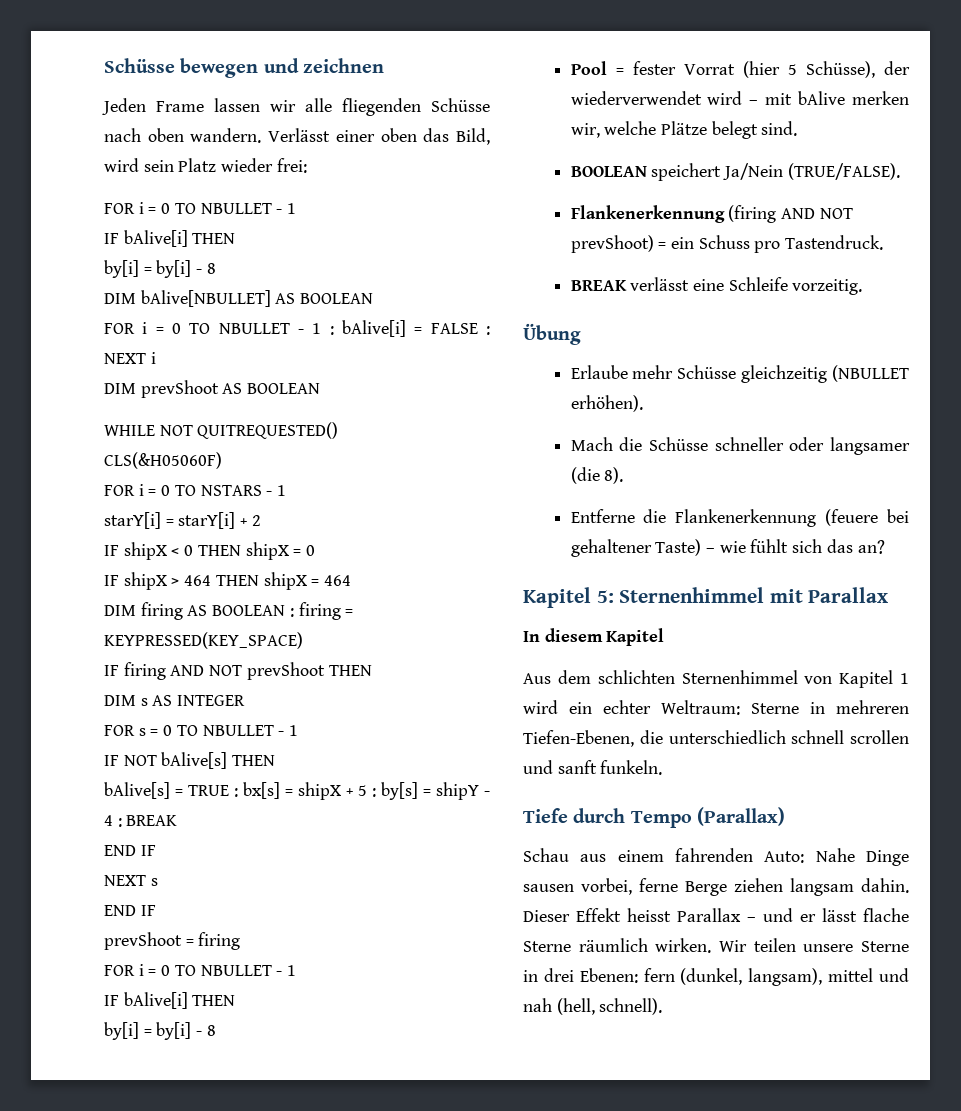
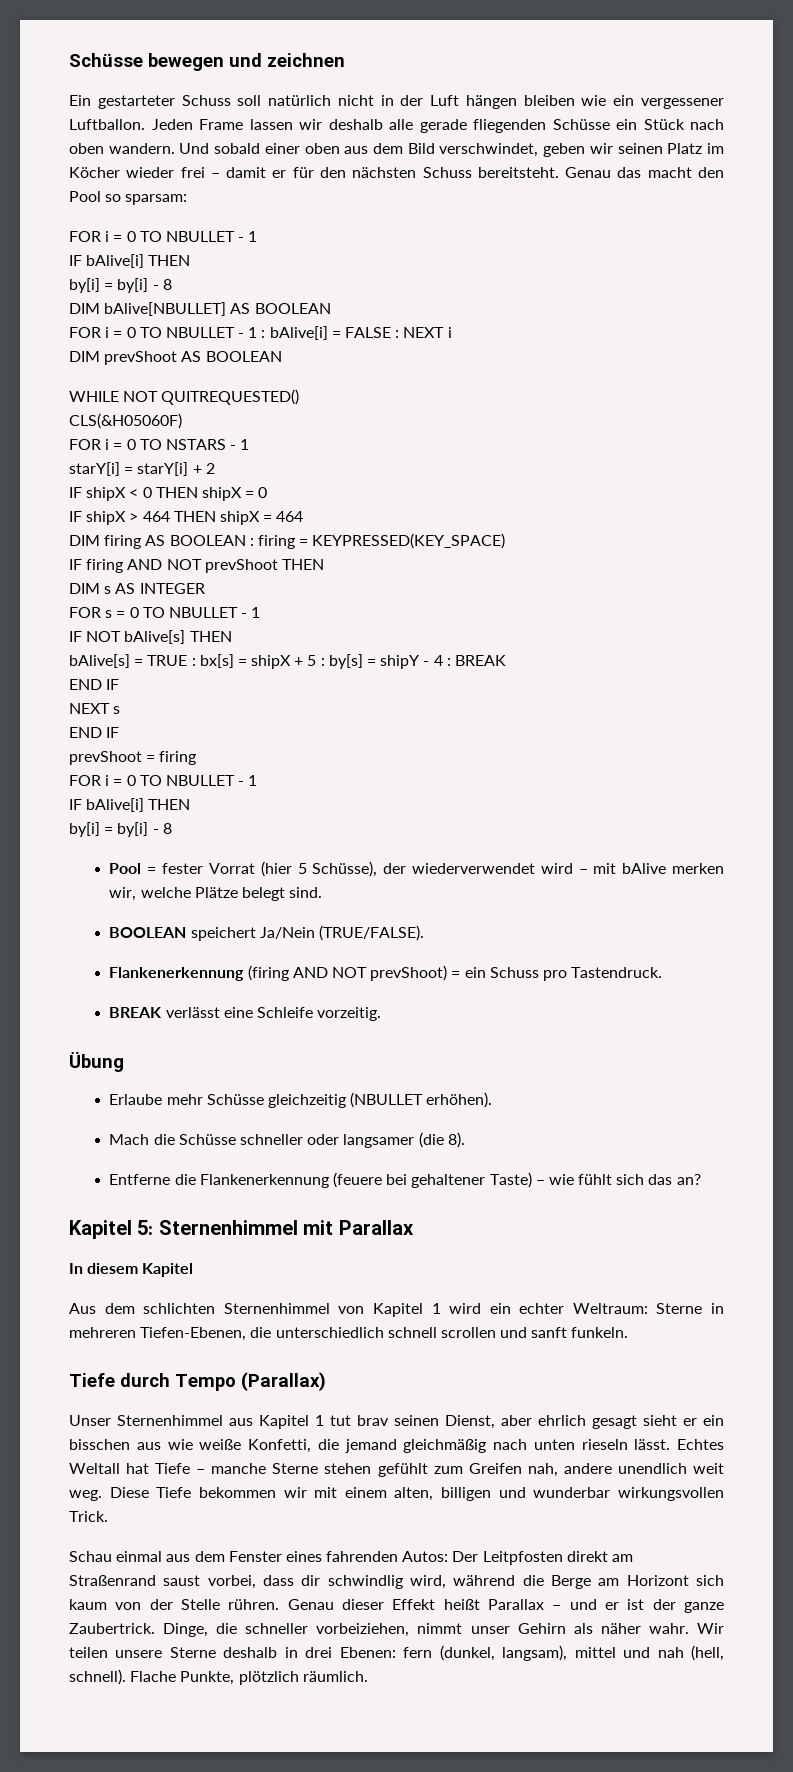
[102,98,490,116] [104,128,491,145] [104,158,307,173] Jeden Frame lassen wir alle fliegenden Schüsse nach oben wandern. Verlässt einer oben das Bild, wird sein Platz wieder frei: -> [69,95,724,109] [69,119,724,133] [69,143,724,157] [69,167,725,178] [69,191,188,205] Ein gestarteter Schuss soll natürlich nicht in der Luft hängen bleiben wie ein vergessener Luftballon. Jeden Frame lassen wir deshalb alle gerade fliegenden Schüsse ein Stück nach oben wandern. Und sobald einer oben aus dem Bild verschwindet, geben wir seinen Platz im Köcher wieder frei – damit er für den nächsten Schuss bereitsteht. Genau das macht den Pool so sparsam:
[523,848,909,866] [523,878,909,896] [523,908,909,922] [523,938,712,953] Schau aus einem fahrenden Auto: Nahe Dinge sausen vorbei, ferne Berge ziehen langsam dahin. Dieser Effekt heisst Parallax – und er lässt flache Sterne räumlich wirken. -> [69,1415,724,1429] [69,1439,724,1453] [69,1463,725,1477] [69,1487,724,1501] [69,1511,108,1522] [69,1551,634,1565] [69,1575,725,1589] [69,1599,725,1613] [69,1623,689,1637] Unser Sternenhimmel aus Kapitel 1 tut brav seinen Dienst, aber ehrlich gesagt sieht er ein bisschen aus wie weiße Konfetti, die jemand gleichmäßig nach unten rieseln lässt. Echtes Weltall hat Tiefe – manche Sterne stehen gefühlt zum Greifen nah, andere unendlich weit weg. Diese Tiefe bekommen wir mit einem alten, billigen und wunderbar wirkungsvollen Trick. // Schau einmal aus dem Fenster eines fahrenden Autos: Der Leitpfosten direkt am Straßenrand saust vorbei, dass dir schwindlig wird, während die Berge am Horizont sich kaum von der Stelle rühren. Genau dieser Effekt heißt Parallax – und er ist der ganze Zaubertrick. Dinge, die schneller vorbeiziehen, nimmt unser Gehirn als näher wahr.
(909, 946) none -> [223,1647,278,1658] deshalb
(663, 1006) none -> [130,1671,368,1685] Flache Punkte, plötzlich räumlich.

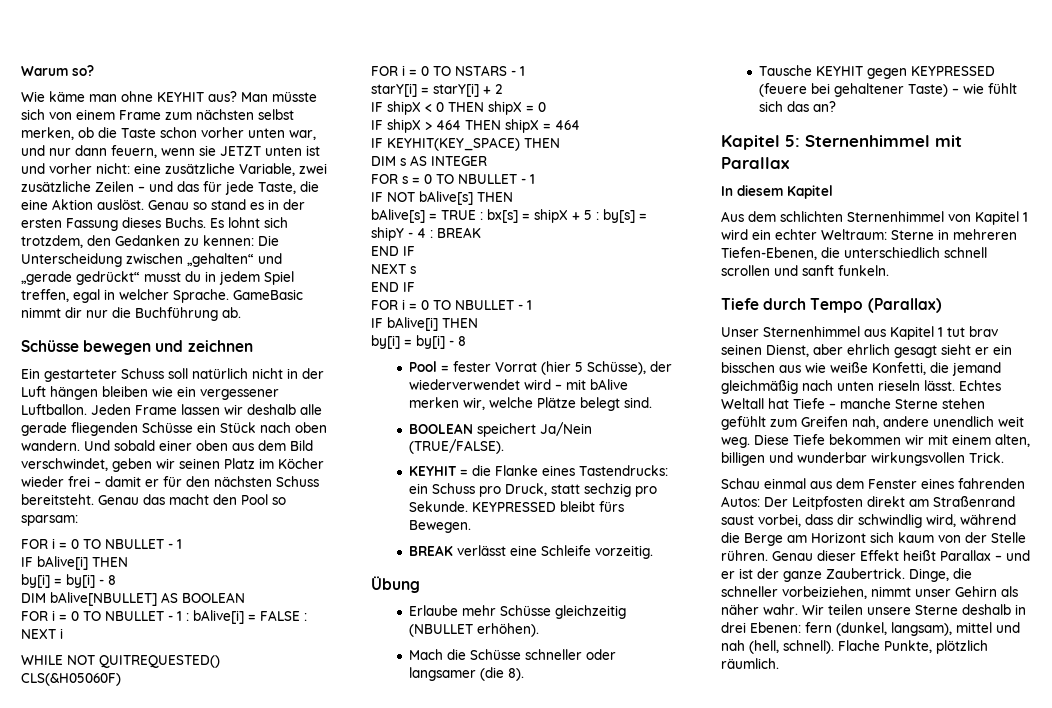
(69, 60) none -> [21,65,94,76] [21,91,317,102] [21,109,294,120] [21,127,316,140] [21,145,320,158] [21,163,327,176] [21,181,319,195] [21,199,305,210] [21,217,288,231] [21,235,279,248] [21,253,282,267] [21,271,294,285] [21,289,303,303] [21,307,241,321] Warum so? // Wie käme man ohne KEYHIT aus? Man müsste sich von einem Frame zum nächsten selbst merken, ob die Taste schon vorher unten war, und nur dann feuern, wenn sie JETZT unten ist und vorher nicht: eine zusätzliche Variable, zwei zusätzliche Zeilen – und das für jede Taste, die eine Aktion auslöst. Genau so stand es in der ersten Fassung dieses Buchs. Es lohnt sich trotzdem, den Gedanken zu kennen: Die Unterscheidung zwischen „gehalten“ und „gerade gedrückt“ musst du in jedem Spiel treffen, egal in welcher Sprache. GameBasic nimmt dir nur die Buchführung ab. //
[69,351,282,365] // DIM prevShoot AS BOOLEAN -> (63, 633) none
[69,533,506,549] [69,559,278,573] DIM firing AS BOOLEAN : firing = KEYPRESSED(KEY_SPACE) // IF firing AND NOT prevShoot -> [371,137,520,151] IF KEYHIT(KEY_SPACE)
[69,751,197,765] // prevShoot = firing -> (415, 287) none
[109,965,663,981] Flankenerkennung (firing AND NOT prevShoot) = ein Schuss pro Tastendruck. -> [408,465,668,476] [408,483,657,497] [408,501,624,512] [408,520,471,533] KEYHIT = die Flanke eines Tastendrucks: ein Schuss pro Druck, statt sechzig pro Sekunde. KEYPRESSED bleibt fürs Bewegen.
[109,1174,329,1188] Entferne die Flankenerkennung -> [758,65,995,79] Tausche KEYHIT gegen KEYPRESSED

